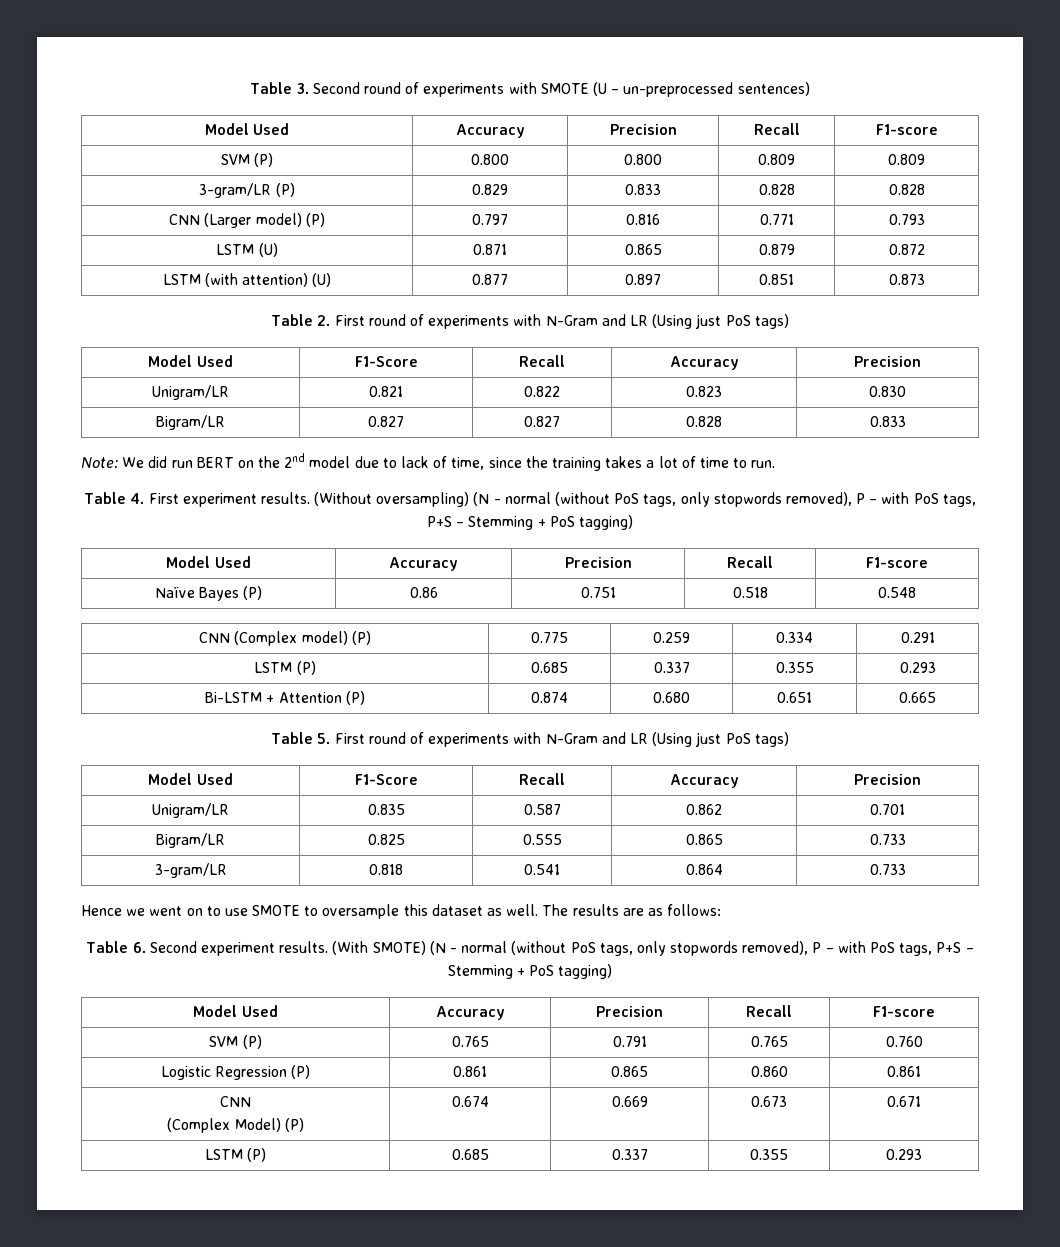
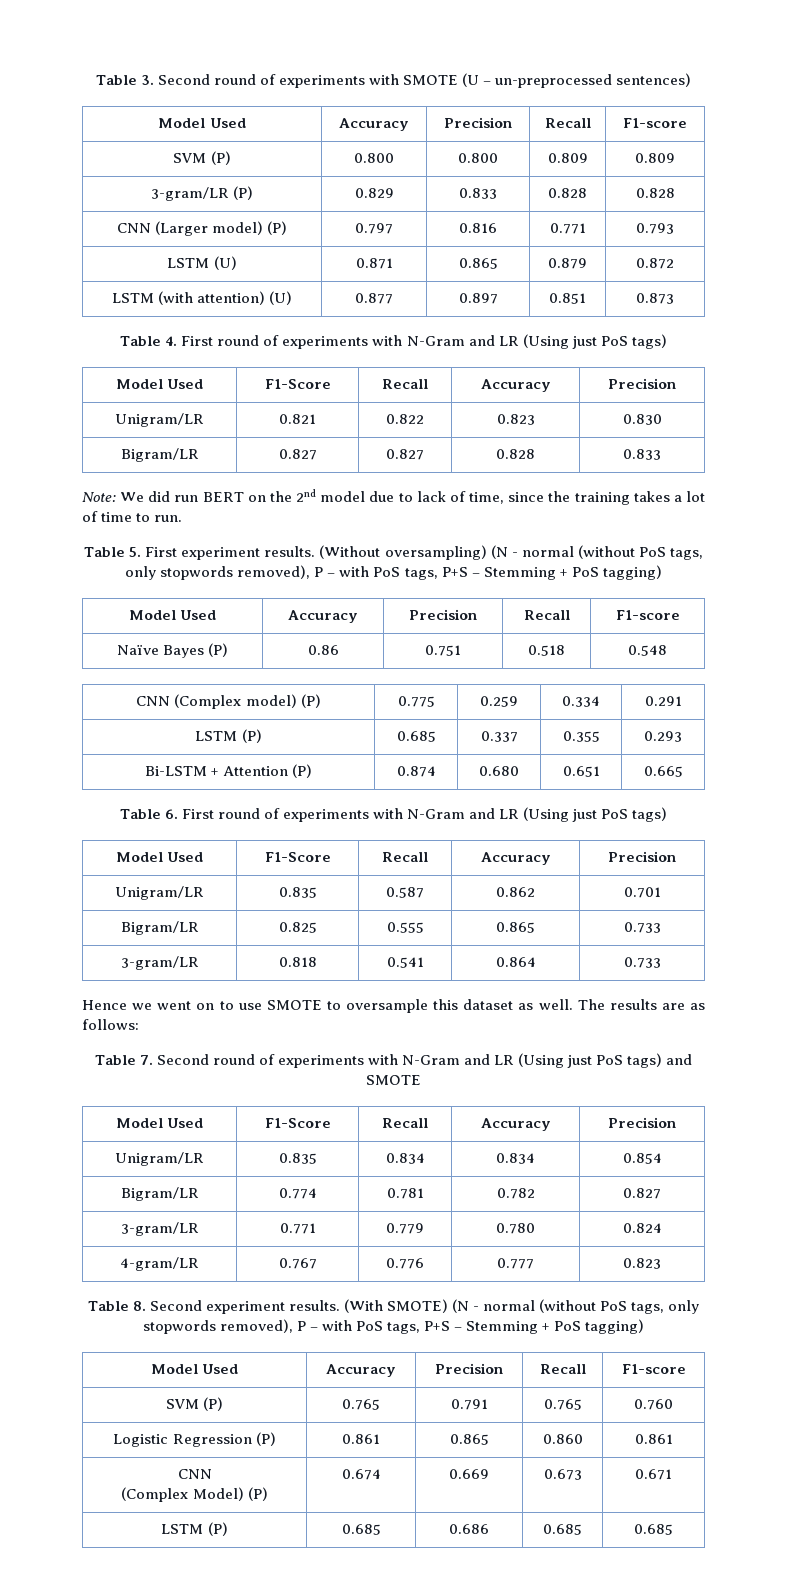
[317,315,331,326] 2. -> [165,336,178,346] 4.
[130,493,145,504] 4. -> [129,547,142,557] 5.
[317,733,331,744] 5. -> [164,809,178,819] 6.
[132,942,146,953] 6. -> [139,1053,693,1068] [366,1075,421,1085] [115,1118,204,1128] [264,1118,331,1128] [382,1118,428,1128] [480,1118,551,1131] [608,1117,676,1128] [115,1152,204,1166] [278,1153,317,1164] [385,1153,425,1164] [496,1153,535,1164] [622,1153,662,1164] [120,1187,199,1201] [278,1188,317,1199] [386,1188,424,1199] [496,1188,535,1199] [623,1188,661,1199] [120,1222,199,1236] [279,1223,316,1234] [386,1223,424,1234] [496,1223,535,1234] [622,1223,662,1233] [120,1257,199,1271] [278,1258,317,1269] [386,1258,424,1269] [497,1258,534,1269] [623,1258,661,1269] [87,1301,146,1311] 7. Second round of experiments with N-Gram and LR (Using just PoS tags) and SMOTE // Model Used | F1-Score | Recall | Accuracy | Precision // Unigram/LR | 0.835 | 0.834 | 0.834 | 0.854 // Bigram/LR | 0.774 | 0.781 | 0.782 | 0.827 // 3-gram/LR | 0.771 | 0.779 | 0.780 | 0.824 // 4-gram/LR | 0.767 | 0.776 | 0.777 | 0.823 // Table 8.
[611,1149,648,1160] [750,1149,788,1160] [886,1149,922,1160] 0.337 | 0.355 | 0.293 -> [449,1524,489,1534] [543,1524,582,1535] [634,1524,673,1535] 0.686 | 0.685 | 0.685

